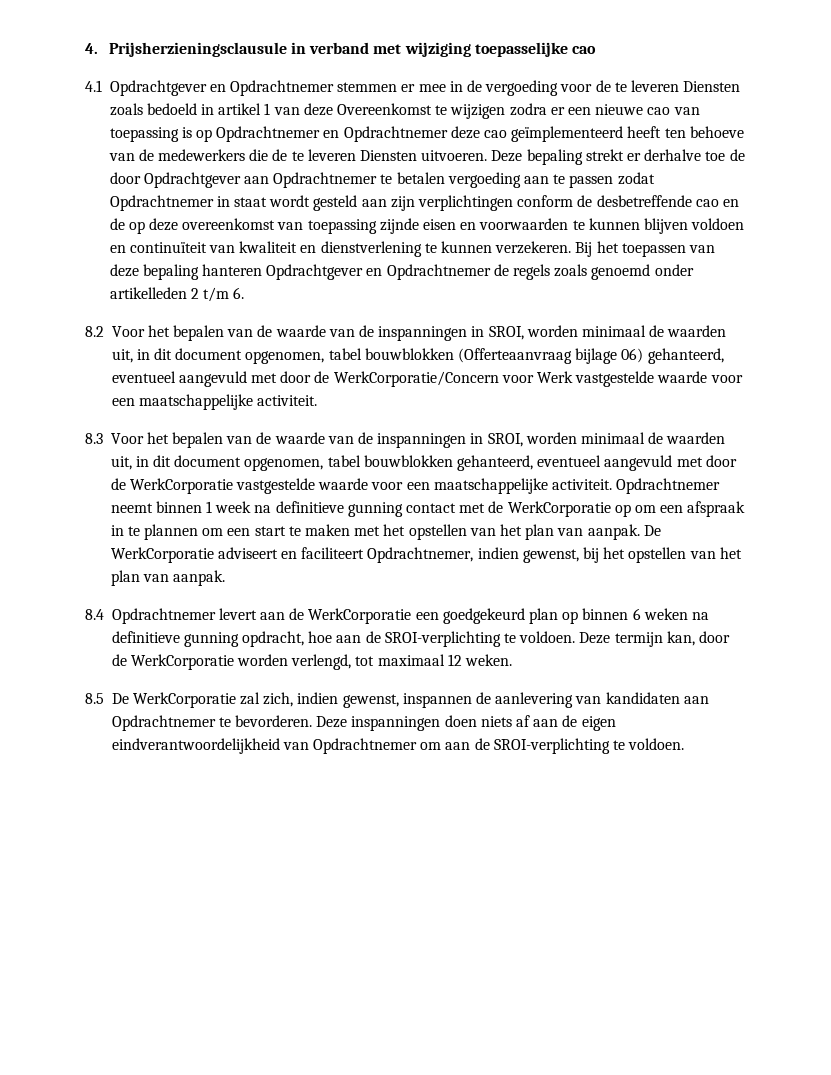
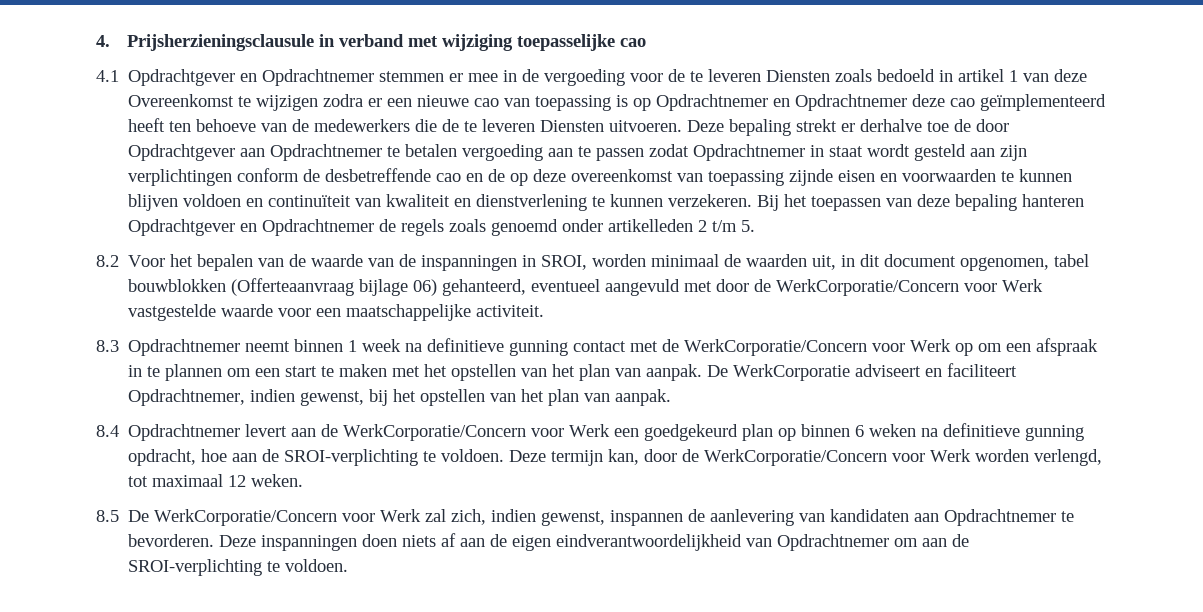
[233,287,245,299] 6. -> [741,220,756,232] 5.
[110,432,726,448] [110,455,737,471] [110,478,613,494] Voor het bepalen van de waarde van de inspanningen in SROI, worden minimaal de waarden uit, in dit document opgenomen, tabel bouwblokken gehanteerd, eventueel aangevuld met door de WerkCorporatie vastgestelde waarde voor een maatschappelijke activiteit. -> (119, 346) none
[507,501,611,517] WerkCorporatie -> [684,339,952,356] WerkCorporatie/Concern voor Werk
[308,608,412,624] WerkCorporatie -> [343,424,611,441] WerkCorporatie/Concern voor Werk
[130,654,234,670] WerkCorporatie -> [704,449,972,466] WerkCorporatie/Concern voor Werk
[132,692,236,708] WerkCorporatie -> [154,509,422,526] WerkCorporatie/Concern voor Werk

